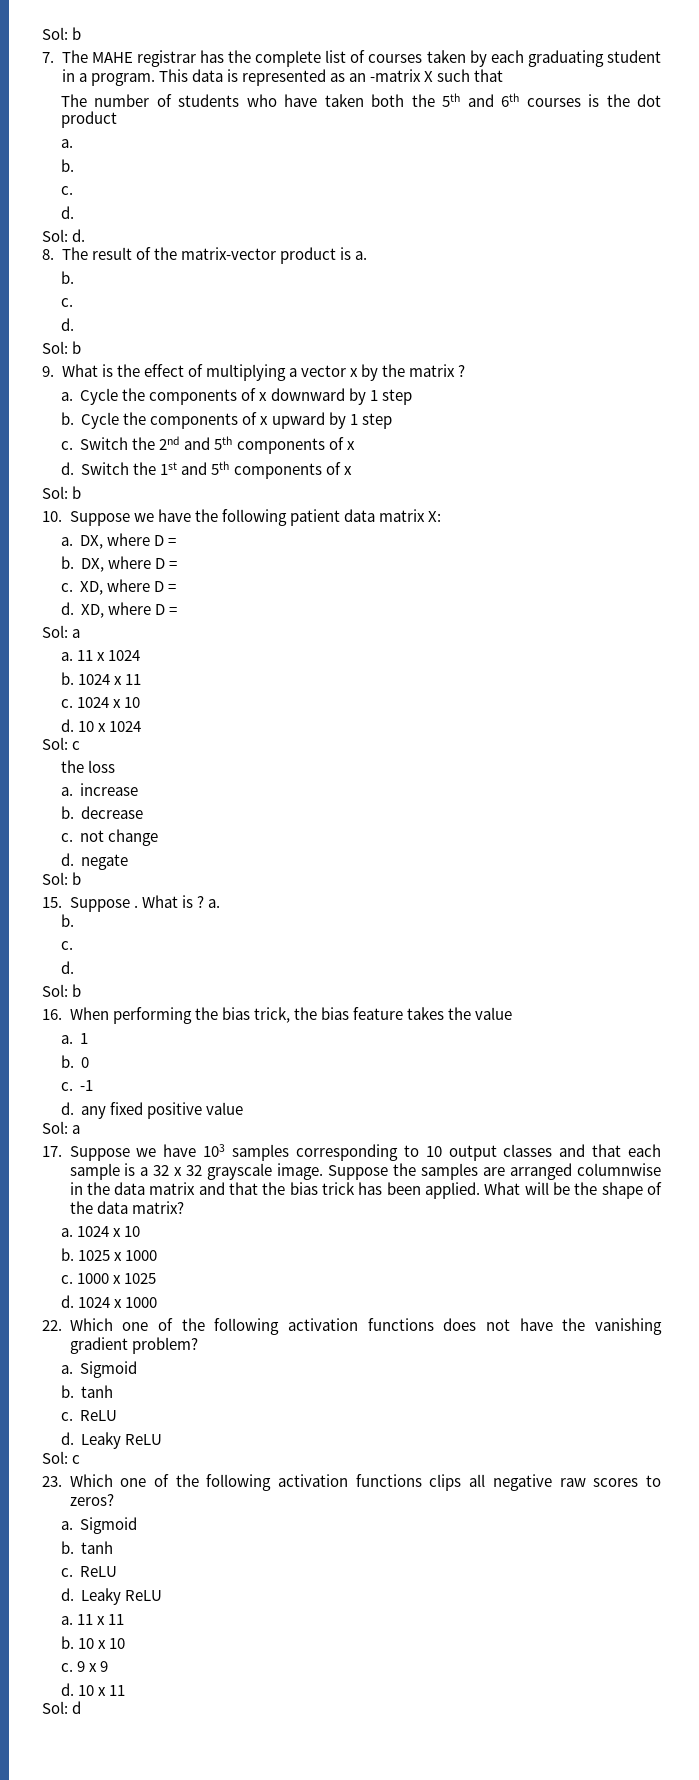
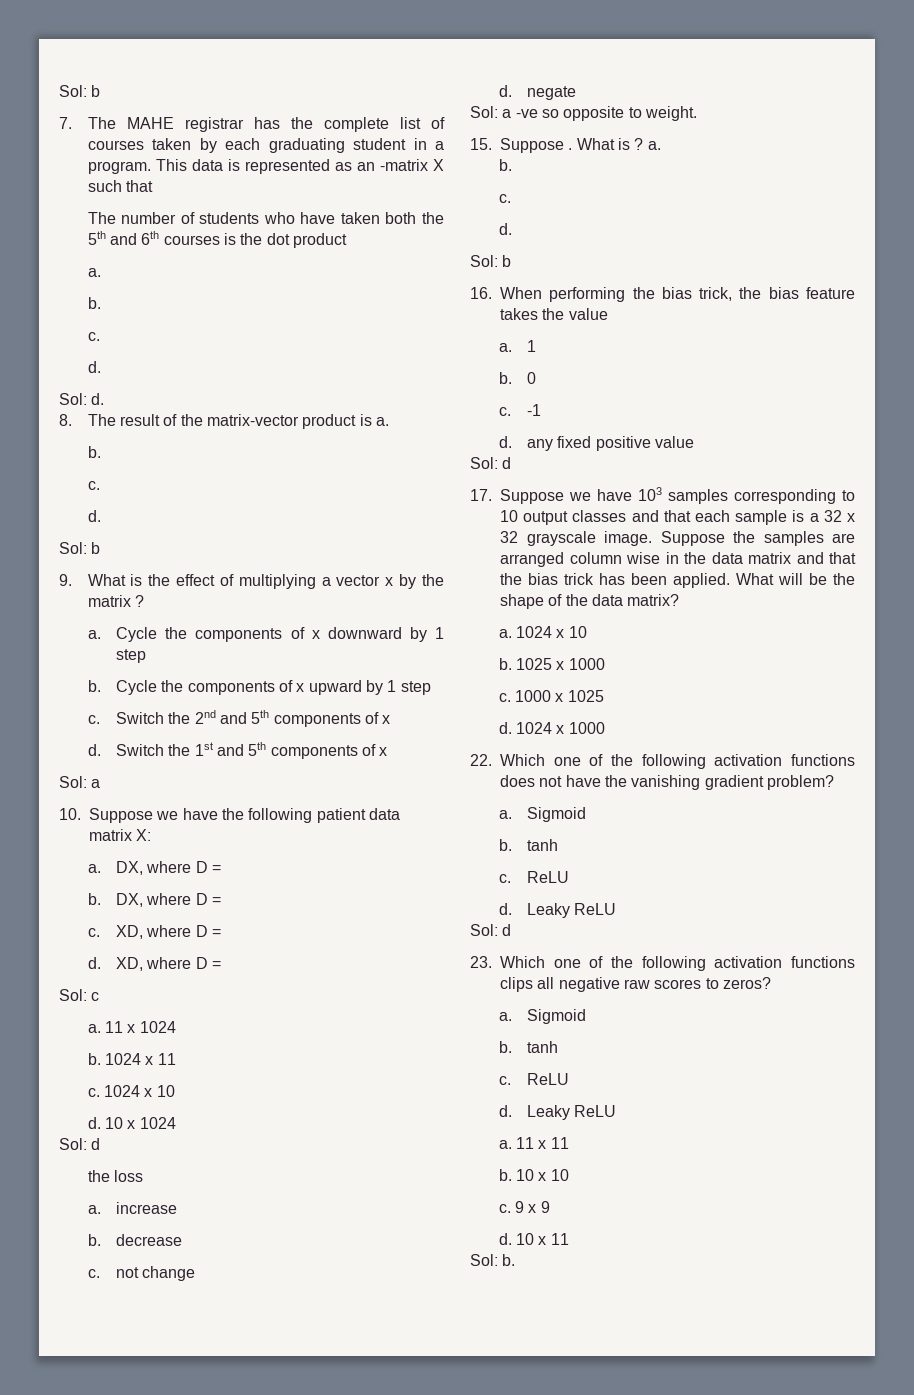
[72,486,82,499] b -> [91,779,101,788] a
[72,629,81,638] a -> [91,992,100,1001] c
[72,741,81,750] c -> [91,1138,101,1150] d
[72,872,82,885] b -> [502,106,697,121] a -ve so opposite to weight.
[72,1125,81,1134] a -> [502,457,512,469] d
[576,1163,661,1176] columnwise -> [569,552,660,564] column wise
[72,1455,81,1464] c -> [502,924,512,936] d
[72,1701,82,1714] d -> [502,1254,516,1266] b.

